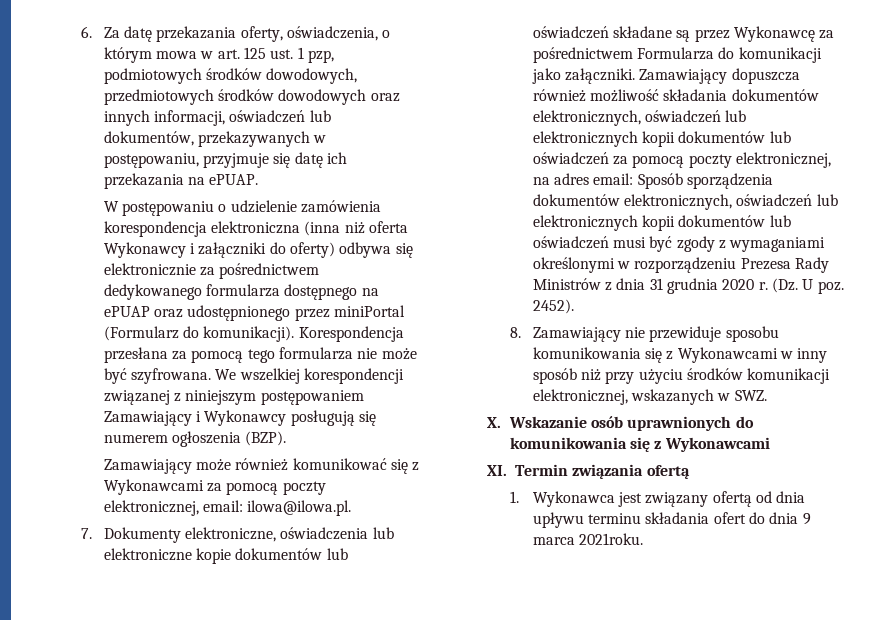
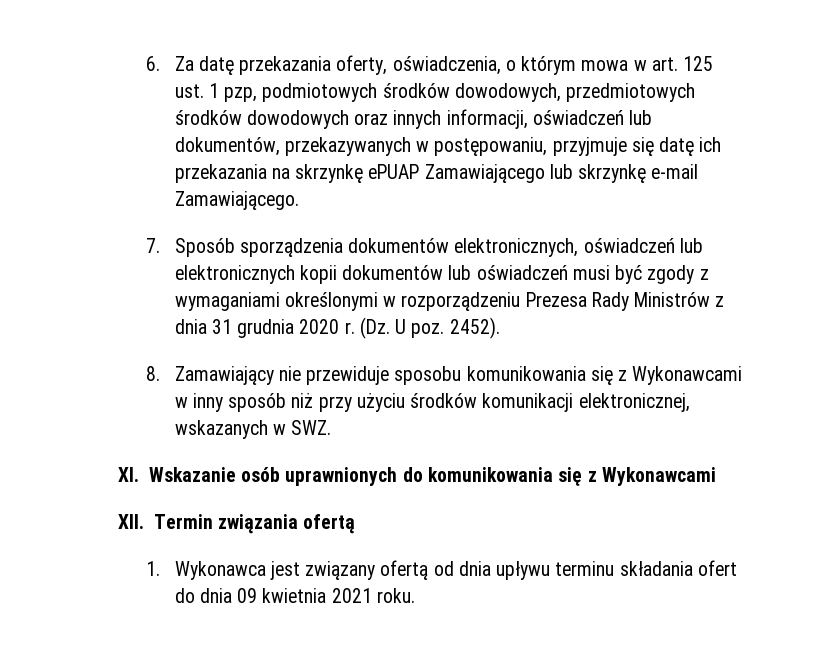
[209,174,259,185] [103,200,382,216] [103,221,409,237] [103,242,413,258] [103,263,320,279] [103,284,379,300] [103,305,406,321] [103,326,404,342] [103,347,417,363] [103,368,405,384] [103,390,364,405] [103,410,377,426] [103,431,287,447] [103,458,420,474] [103,479,326,495] [103,500,352,516] [80,527,394,543] [103,548,348,564] [532,26,835,42] [532,47,822,63] [531,68,800,84] [532,89,819,102] [532,110,747,126] [532,131,791,147] [532,152,832,168] [532,173,634,185] ePUAP. // W postępowaniu o udzielenie zamówienia korespondencja elektroniczna (inna niż oferta Wykonawcy i załączniki do oferty) odbywa się elektronicznie za pośrednictwem dedykowanego formularza dostępnego na ePUAP oraz udostępnionego przez miniPortal (Formularz do komunikacji). Korespondencja przesłana za pomocą tego formularza nie może być szyfrowana. We wszelkiej korespondencji związanej z niniejszym postępowaniem Zamawiający i Wykonawcy posługują się numerem ogłoszenia (BZP). // Zamawiający może również komunikować się z Wykonawcami za pomocą poczty elektronicznej, email: ilowa@ilowa.pl. // 7. Dokumenty elektroniczne, oświadczenia lub elektroniczne kopie dokumentów lub oświadczeń składane są przez Wykonawcę za pośrednictwem Formularza do komunikacji jako załączniki. Zamawiający dopuszcza również możliwość składania dokumentów elektronicznych, oświadczeń lub elektronicznych kopii dokumentów lub oświadczeń za pomocą poczty elektronicznej, na adres email: -> [295,164,699,183] [174,191,299,210] [146,238,161,253] skrzynkę ePUAP Zamawiającego lub skrzynkę e-mail Zamawiającego. // 7.
[486,417,501,428] X. -> [118,467,140,482] XI.
[486,465,507,476] XI. -> [118,514,145,529] XII.
[802,513,811,525] [532,533,644,545] 9 marca 2021roku. -> [237,588,415,603] 09 kwietnia 2021 roku.

